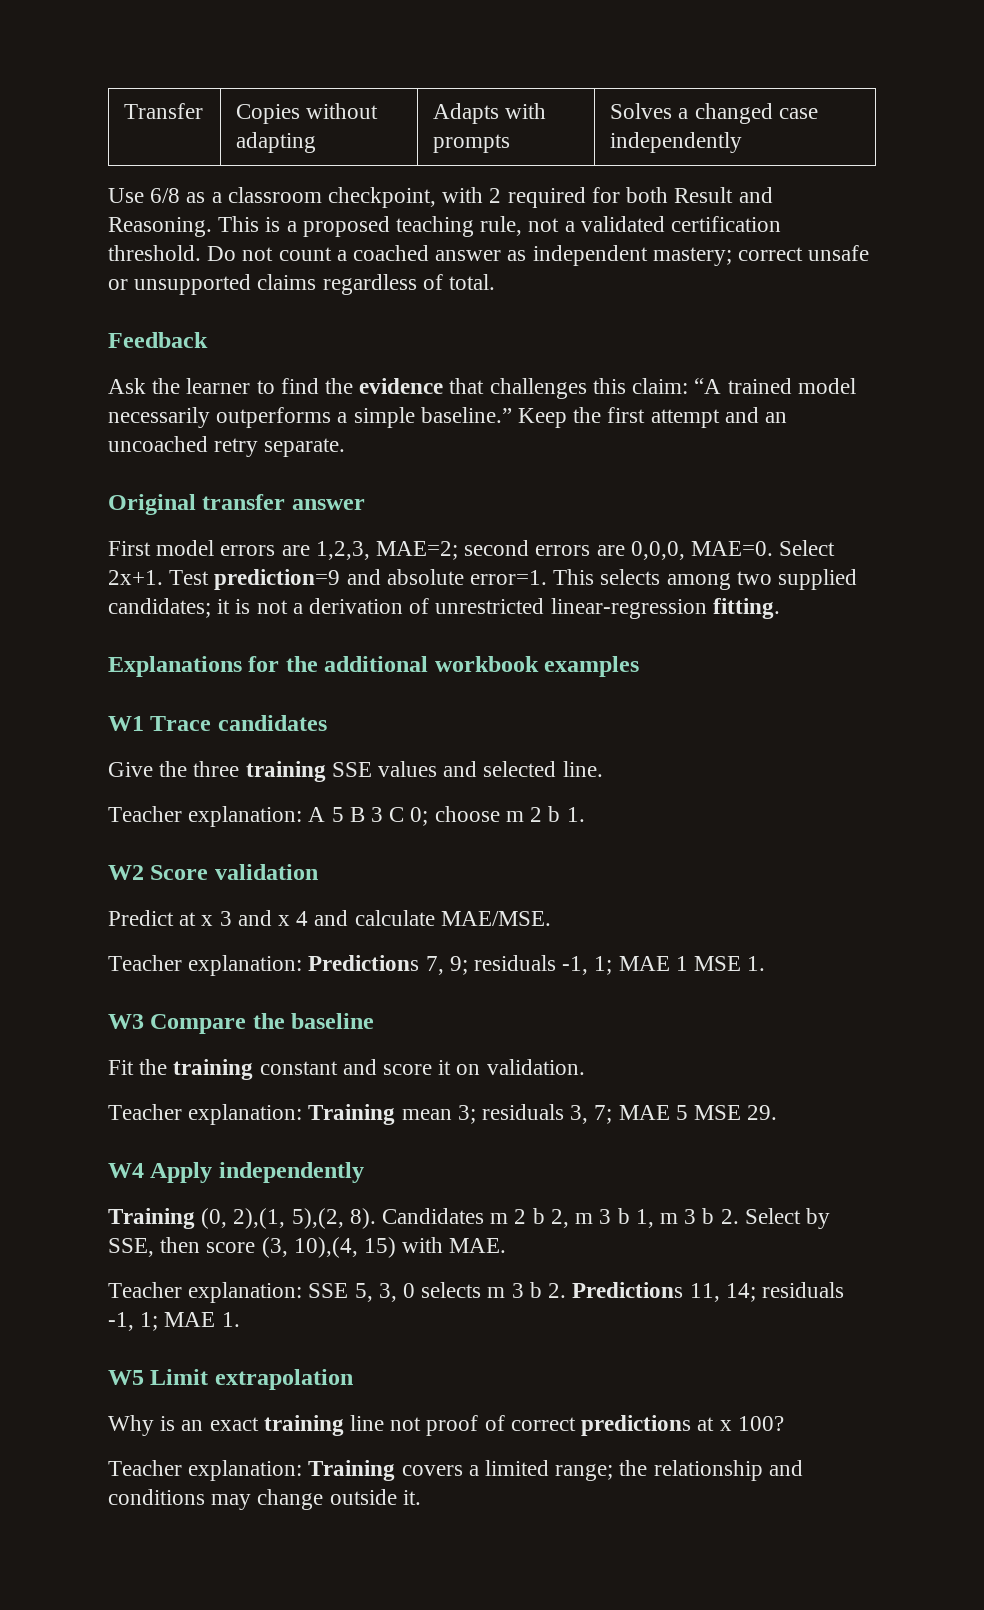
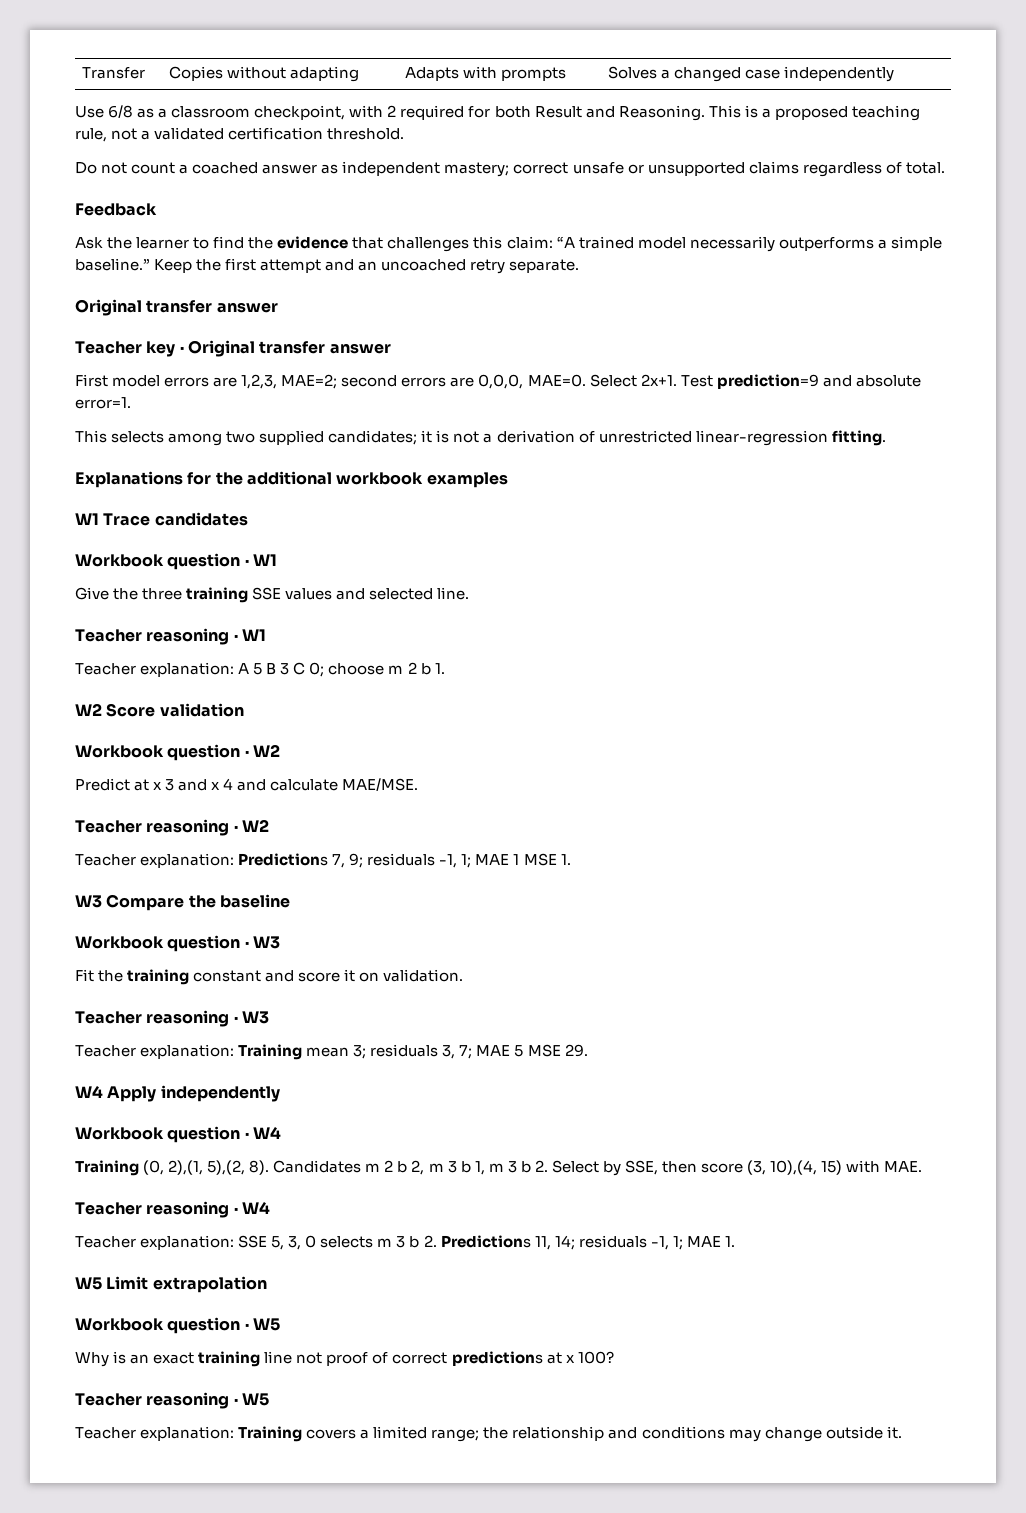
(201, 253) none -> (405, 134) //
(365, 504) none -> [75,340,391,357] // Teacher key · Original transfer answer
(548, 577) none -> (131, 403) //
(327, 723) none -> [75,553,277,570] // Workbook question · W1
(603, 769) none -> [75,628,266,645] // Teacher reasoning · W1
(318, 872) none -> [75,744,280,761] // Workbook question · W2
(551, 918) none -> [75,819,269,836] // Teacher reasoning · W2
(375, 1021) none -> [75,935,280,952] // Workbook question · W3
(585, 1067) none -> [75,1010,269,1027] // Teacher reasoning · W3
(364, 1172) none -> [75,1126,281,1143] // Workbook question · W4
(507, 1245) none -> [75,1201,270,1218] // Teacher reasoning · W4
(353, 1379) none -> [75,1317,280,1334] // Workbook question · W5
(784, 1423) none -> [75,1392,269,1409] // Teacher reasoning · W5

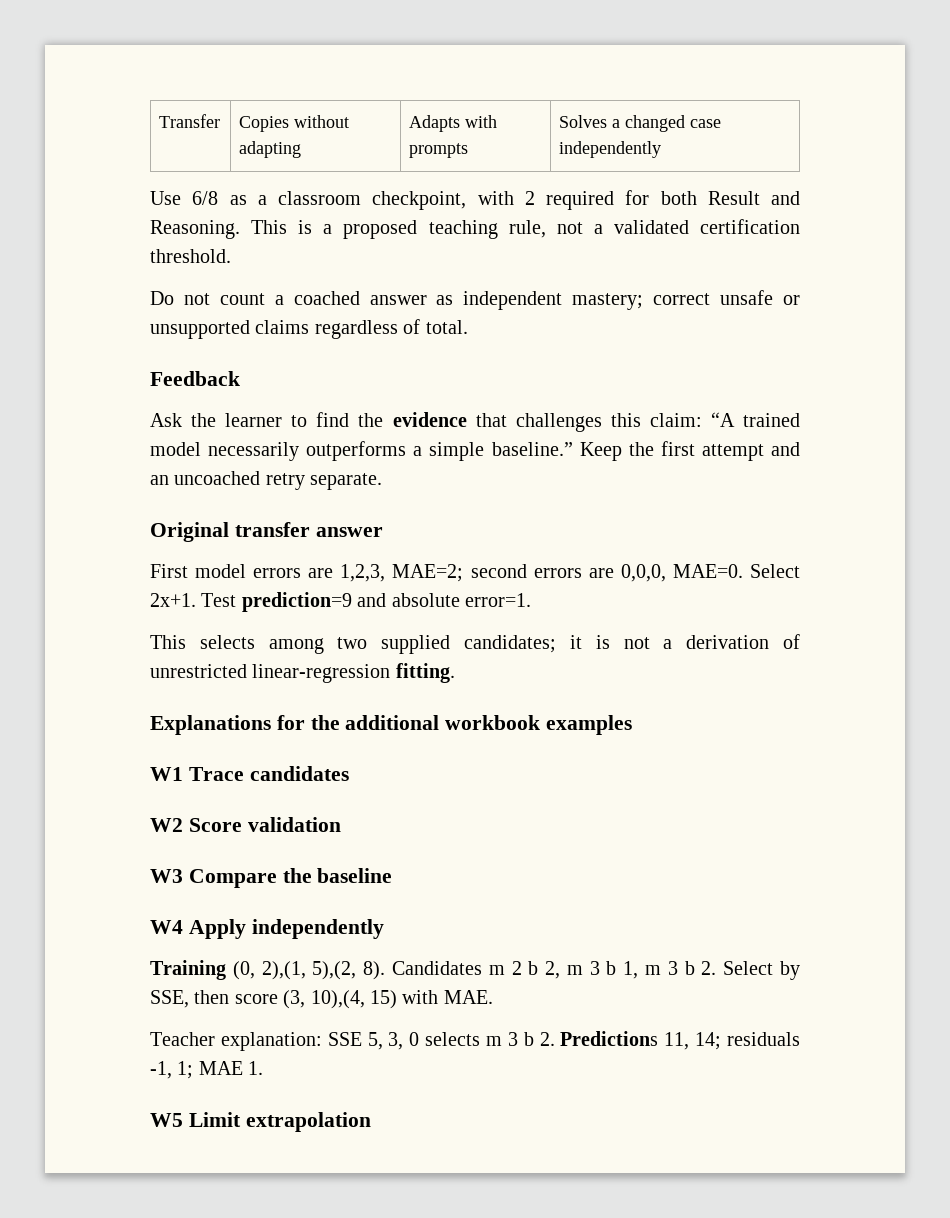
[75,340,391,357] // Teacher key · Original transfer answer -> (383, 532) none
[75,553,277,570] [75,587,470,603] [75,628,266,645] [75,662,445,677] [75,703,244,717] [75,744,280,761] [75,778,419,791] [75,819,269,836] [75,853,571,868] [75,894,290,911] [75,935,280,952] [75,969,464,985] [75,1010,269,1027] [75,1044,588,1060] Workbook question · W1 // Give the three training SSE values and selected line. // Teacher reasoning · W1 // Teacher explanation: A 5 B 3 C 0; choose m 2 b 1. // W2 Score validation // Workbook question · W2 // Predict at x 3 and x 4 and calculate MAE/MSE. // Teacher reasoning · W2 // Teacher explanation: Predictions 7, 9; residuals -1, 1; MAE 1 MSE 1. // W3 Compare the baseline // Workbook question · W3 // Fit the training constant and score it on validation. // Teacher reasoning · W3 // Teacher explanation: Training mean 3; residuals 3, 7; MAE 5 MSE 29. -> [150,817,341,832] [150,868,393,888] W2 Score validation // W3 Compare the baseline
[75,1126,281,1143] // Workbook question · W4 -> (384, 929) none
[75,1201,270,1218] // Teacher reasoning · W4 -> (493, 997) none
[75,1317,280,1334] [75,1351,614,1367] [75,1392,269,1409] [75,1426,902,1442] // Workbook question · W5 // Why is an exact training line not proof of correct predictions at x 100? // Teacher reasoning · W5 // Teacher explanation: Training covers a limited range; the relationship and conditions may change outside it. -> (371, 1122) none

